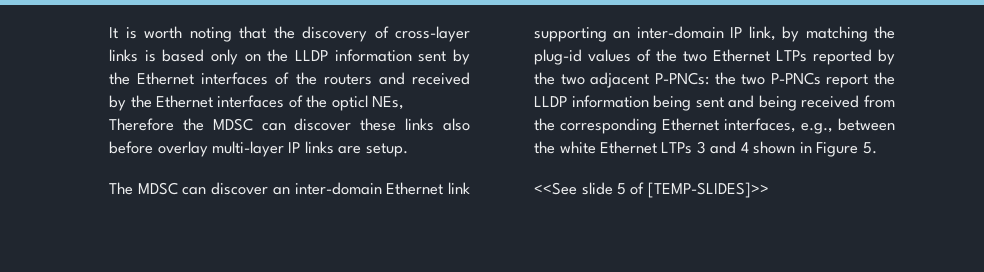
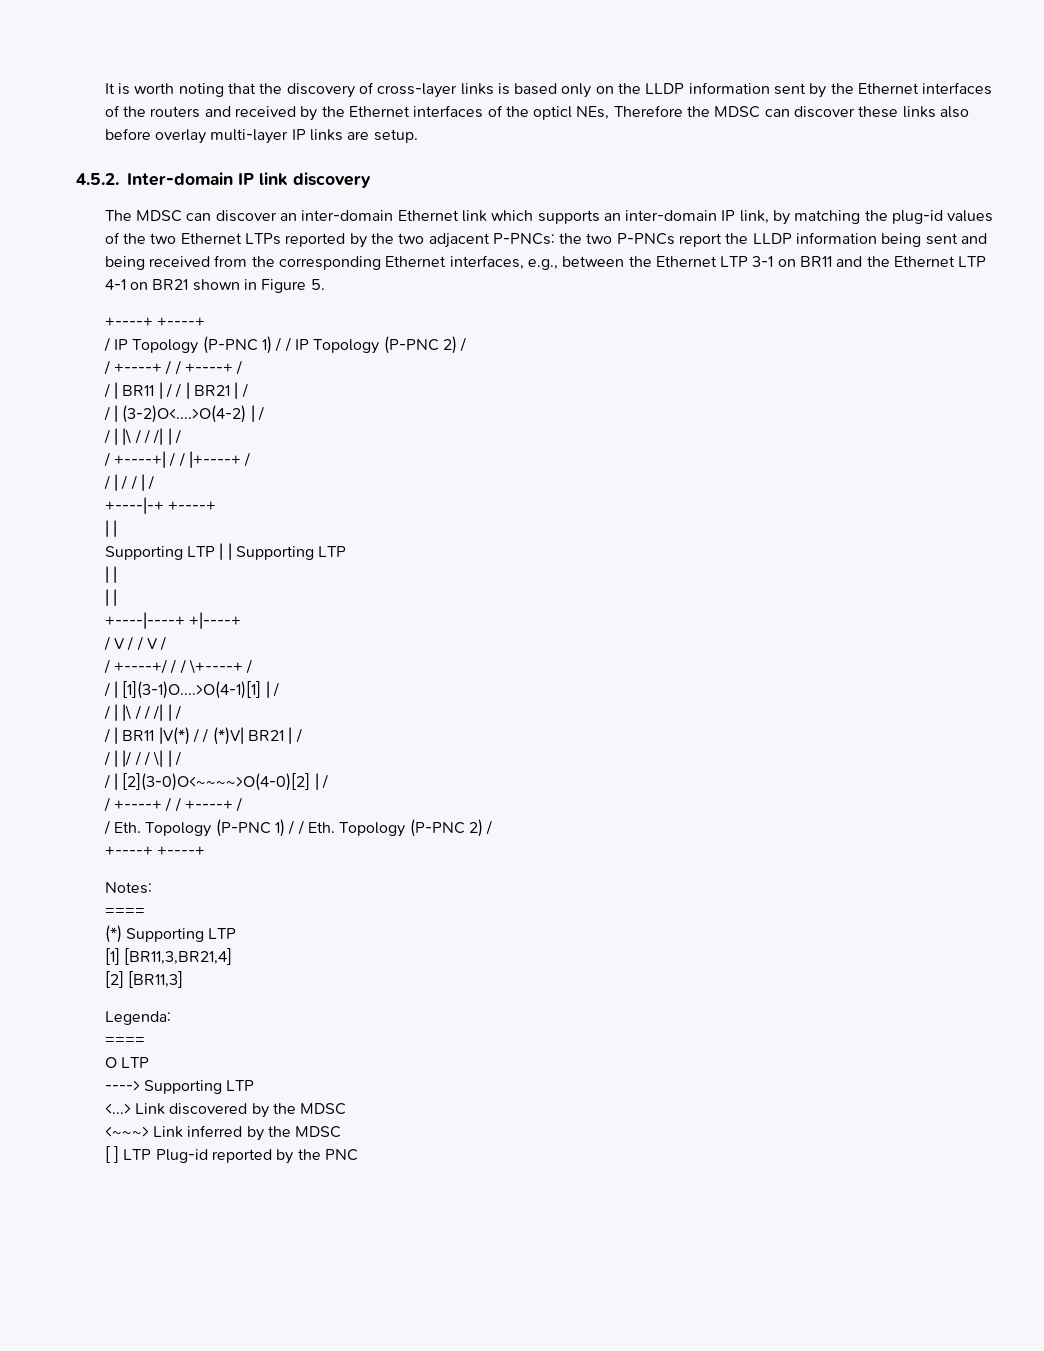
(408, 150) none -> [76,172,371,188] // 4.5.2. Inter-domain IP link discovery
[534,27,608,42] supporting -> [491,210,600,224] which supports
[559,141,877,157] [534,182,769,198] white Ethernet LTPs 3 and 4 shown in Figure 5. // <<See slide 5 of [TEMP-SLIDES]>> -> [655,256,987,267] [104,279,325,293] [104,317,205,327] [103,336,467,354] [103,360,243,375] [103,382,248,399] [103,405,264,423] [103,428,181,445] [103,451,251,468] [103,474,155,491] [104,497,216,514] [104,520,117,537] [104,543,347,560] [104,566,117,583] [104,589,117,606] [104,612,241,629] [103,636,167,651] [103,659,253,674] [103,681,279,699] [103,704,181,721] [103,727,302,745] [103,750,181,767] [103,773,328,791] [103,797,243,812] [103,819,493,837] [104,846,205,856] [104,882,152,894] [104,908,145,916] [104,925,237,943] [104,948,232,965] [104,971,183,988] [104,1011,171,1025] [104,1037,145,1045] [104,1057,149,1068] [104,1080,255,1094] [104,1103,347,1118] [104,1125,342,1141] [104,1146,358,1164] Ethernet LTP 3-1 on BR11 and the Ethernet LTP 4-1 on BR21 shown in Figure 5. // +----+ +----+ // / IP Topology (P-PNC 1) / / IP Topology (P-PNC 2) / // / +----+ / / +----+ / // / | BR11 | / / | BR21 | / // / | (3-2)O<....>O(4-2) | / // / | |\ / / /| | / // / +----+| / / |+----+ / // / | / / | / // +----|-+ +----+ // | | // Supporting LTP | | Supporting LTP // | | // | | // +----|----+ +|----+ // / V / / V / // / +----+/ / / \+----+ / // / | [1](3-1)O....>O(4-1)[1] | / // / | |\ / / /| | / // / | BR11 |V(*) / / (*)V| BR21 | / // / | |/ / / \| | / // / | [2](3-0)O<~~~~>O(4-0)[2] | / // / +----+ / / +----+ / // / Eth. Topology (P-PNC 1) / / Eth. Topology (P-PNC 2) / // +----+ +----+ // Notes: // ==== // (*) Supporting LTP // [1] [BR11,3,BR21,4] // [2] [BR11,3] // Legenda: // ==== // O LTP // ----> Supporting LTP // <...> Link discovered by the MDSC // <~~~> Link inferred by the MDSC // [ ] LTP Plug-id reported by the PNC

